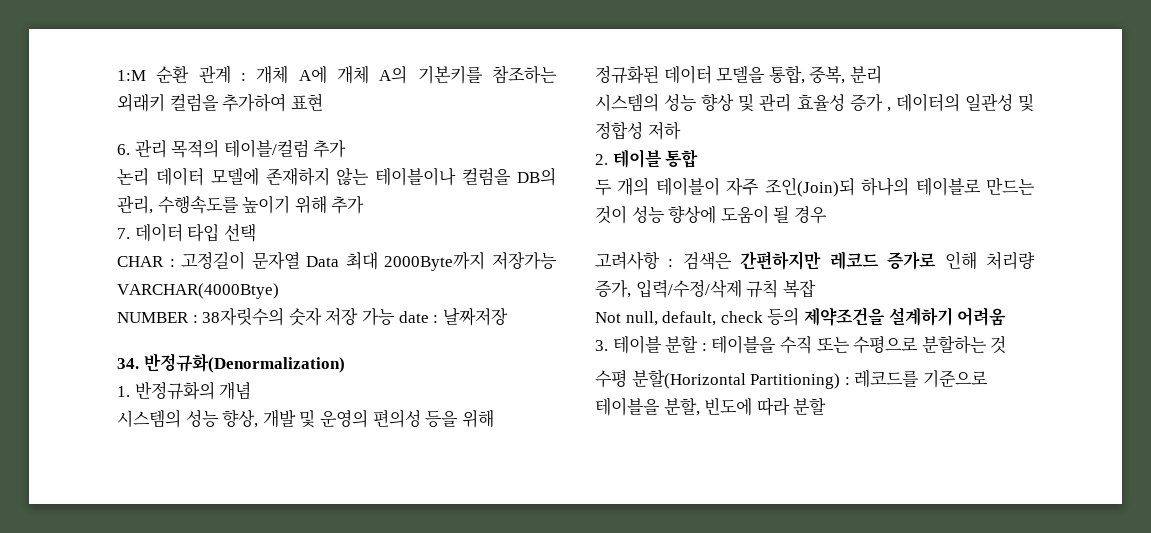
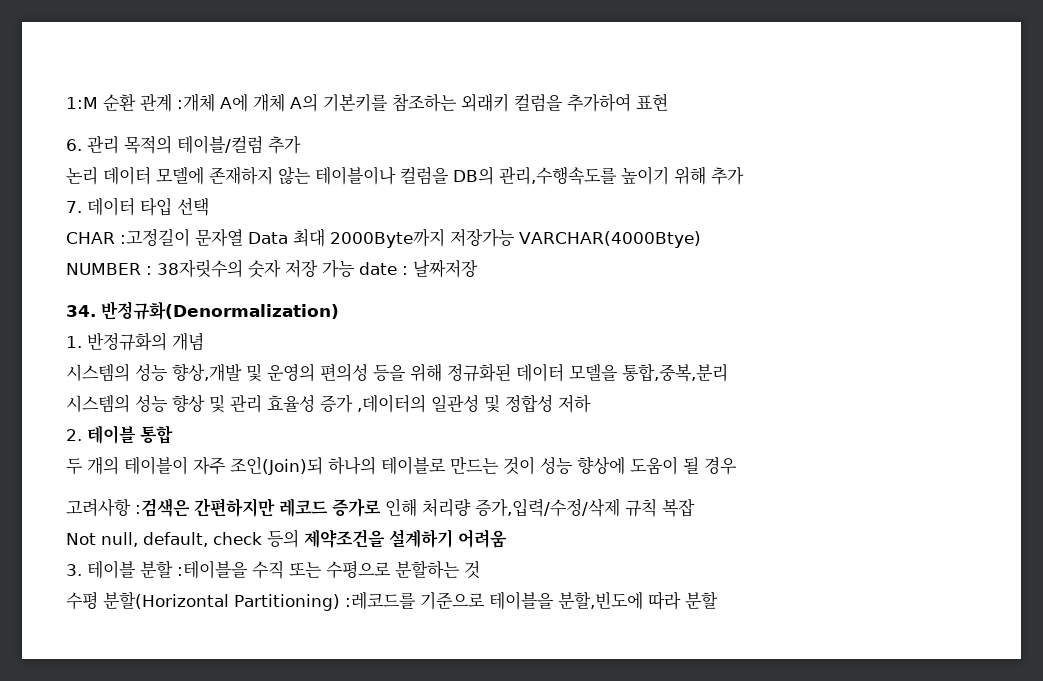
[241,65,289,84] : 개체 -> [177,93,215,112] :개체
[117,196,239,214] 관리, 수행속도를 -> [499,167,617,185] 관리,수행속도를
[169,251,246,270] : 고정길이 -> [120,228,190,247] :고정길이
[222,409,296,428] 향상, 개발 -> [172,363,242,382] 향상,개발
[768,66,882,84] 통합, 중복, 분리 -> [622,364,728,382] 통합,중복,분리
[886,93,960,112] , 데이터의 -> [357,394,426,413] ,데이터의
[668,252,732,270] : 검색은 -> [135,498,190,517] :검색은
[595,279,742,298] 증가, 입력/수정/삭제 -> [475,498,620,517] 증가,입력/수정/삭제
[701,335,777,354] : 테이블을 -> [177,560,248,579] :테이블을
[844,369,988,388] [595,397,753,416] : 레코드를 기준으로 테이블을 분할, 빈도에 -> [344,591,643,610] :레코드를 기준으로 테이블을 분할,빈도에

